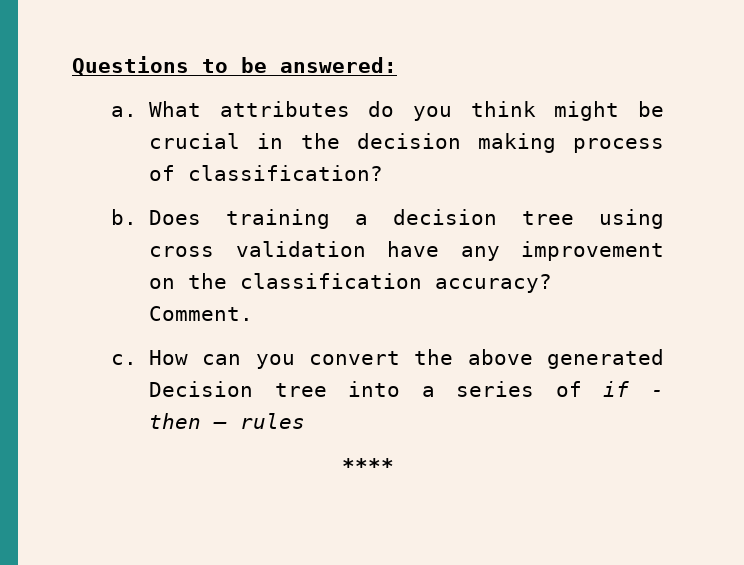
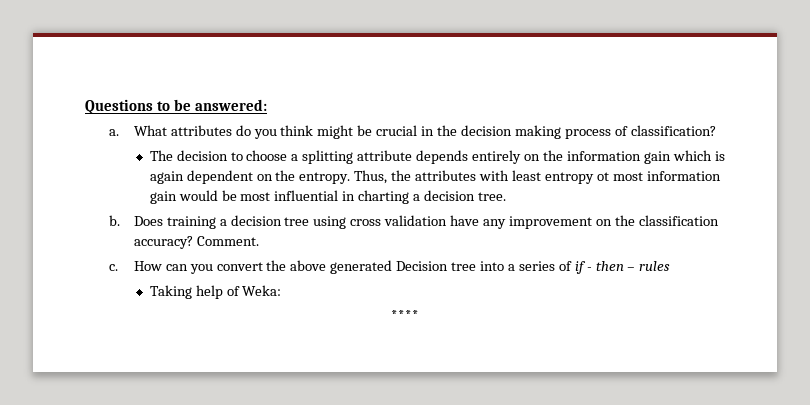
(384, 173) none -> [149,150,725,164] [149,170,721,184] [149,190,506,204] // The decision to choose a splitting attribute depends entirely on the information gain which is again dependent on the entropy. Thus, the attributes with least entropy ot most information gain would be most influential in charting a decision tree.
(306, 421) none -> [149,285,282,299] // Taking help of Weka:

